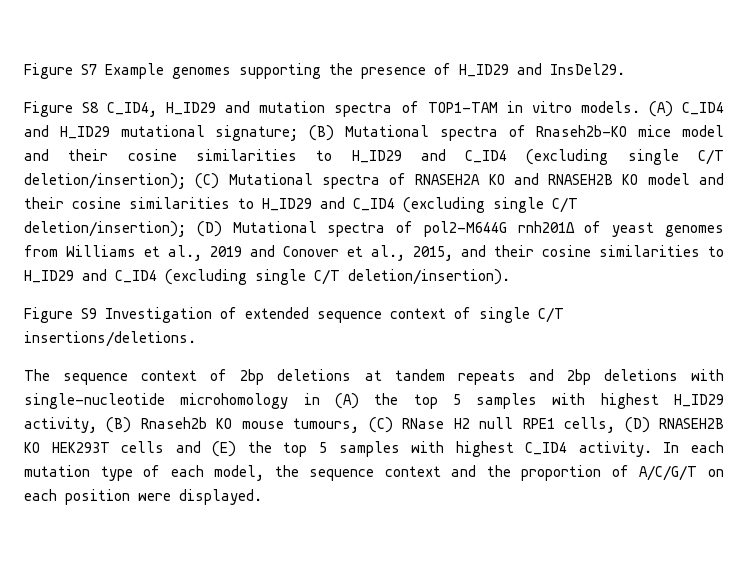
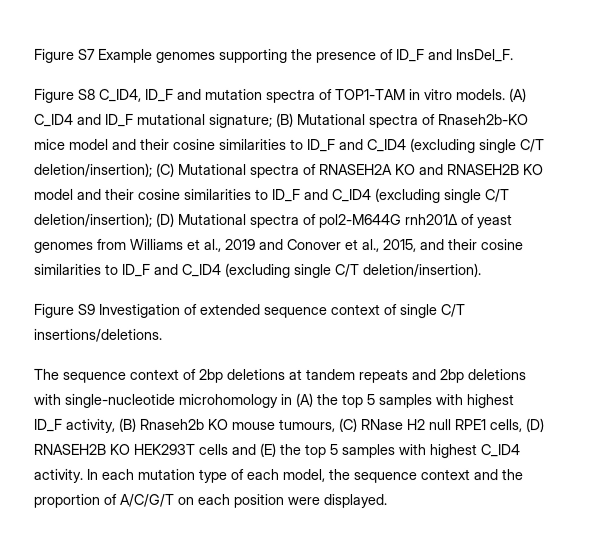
[459,63,625,77] H_ID29 and InsDel29. -> [396,49,514,63] ID_F and InsDel_F.
[166,102,217,115] H_ID29 -> [145,88,174,102] ID_F
[59,126,110,139] H_ID29 -> [105,113,134,127] ID_F
[351,150,402,163] H_ID29 -> [307,139,336,153] ID_F
[262,198,312,211] H_ID29 -> [272,188,301,202] ID_F
[24,270,74,283] H_ID29 -> [121,263,151,277] ID_F
[674,394,724,407] H_ID29 -> [33,418,62,432] ID_F

